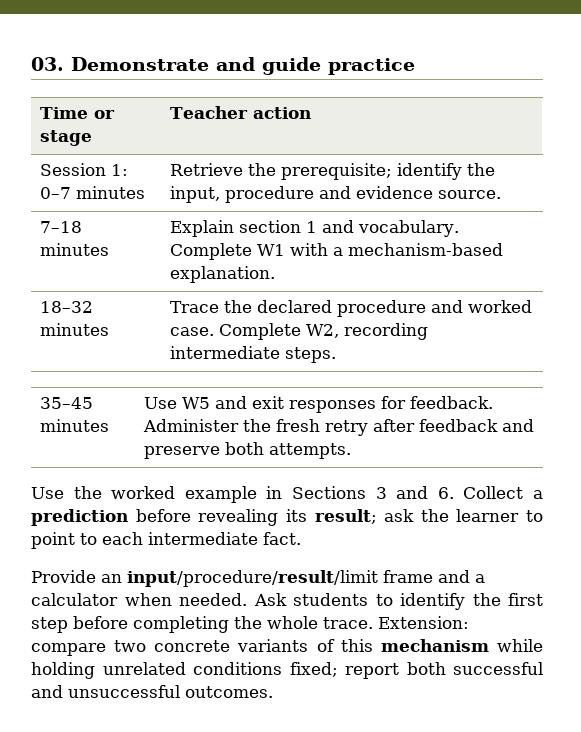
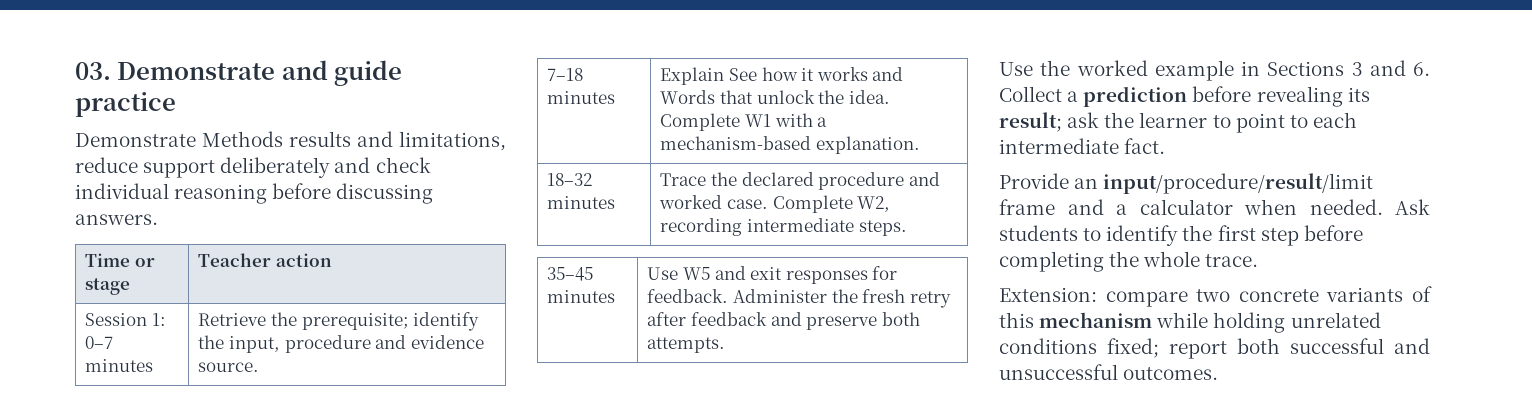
(415, 66) none -> [75,131,506,151] [75,157,431,178] [75,183,434,204] [75,214,158,225] // Demonstrate Methods results and limitations, reduce support deliberately and check individual reasoning before discussing answers.
[238,220,459,237] section 1 and vocabulary. -> [729,67,904,81] [660,90,890,104] See how it works and Words that unlock the idea.
(373, 623) none -> (1259, 260) //

